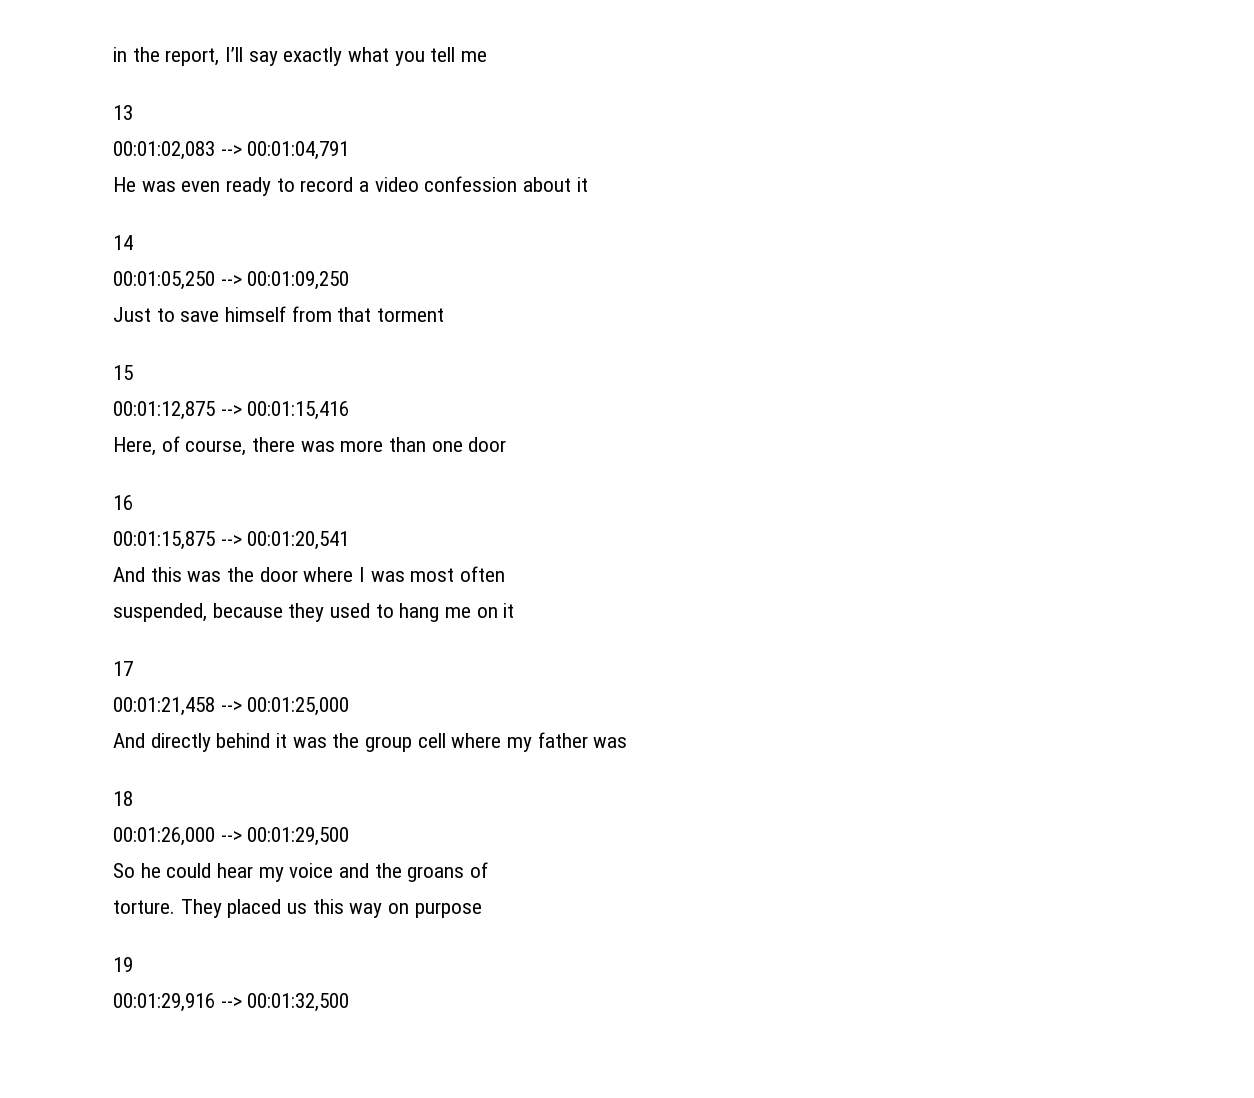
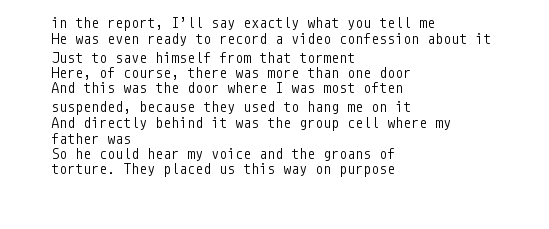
[113,105,133,120] [113,141,350,160] // 13 // 00:01:02,083 --> 00:01:04,791 -> (435, 24) none
[113,235,133,250] [113,271,350,290] // 14 // 00:01:05,250 --> 00:01:09,250 -> (491, 38) none
[113,365,133,380] [113,401,350,420] // 15 // 00:01:12,875 --> 00:01:15,416 -> (355, 58) none
[113,495,133,510] [113,531,350,550] // 16 // 00:01:15,875 --> 00:01:20,541 -> (411, 72) none
[113,661,133,676] [113,697,350,716] // 17 // 00:01:21,458 --> 00:01:25,000 -> (411, 106) none
[113,791,133,806] [113,827,350,846] // 18 // 00:01:26,000 --> 00:01:29,500 -> (131, 140) none
[113,957,133,972] [113,993,350,1012] // 19 // 00:01:29,916 --> 00:01:32,500 -> (395, 171) none

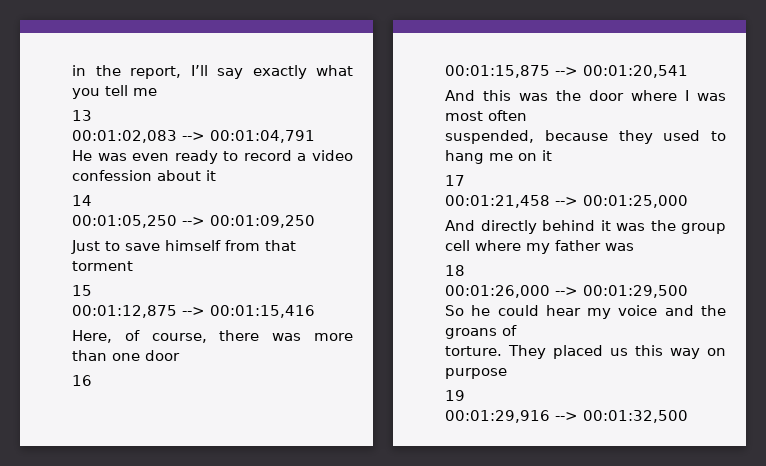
(435, 24) none -> [72,110,92,121] [72,130,315,143] // 13 // 00:01:02,083 --> 00:01:04,791
(491, 38) none -> [72,195,92,206] [72,215,315,228] // 14 // 00:01:05,250 --> 00:01:09,250
(355, 58) none -> [72,285,92,296] [72,305,315,318] // 15 // 00:01:12,875 --> 00:01:15,416
(411, 72) none -> [72,375,92,386] [445,65,688,78] // 16 // 00:01:15,875 --> 00:01:20,541
(411, 106) none -> [445,175,465,186] [445,195,688,208] // 17 // 00:01:21,458 --> 00:01:25,000
(131, 140) none -> [445,265,465,276] [445,285,688,298] // 18 // 00:01:26,000 --> 00:01:29,500
(395, 171) none -> [445,390,465,401] [445,410,688,423] // 19 // 00:01:29,916 --> 00:01:32,500

